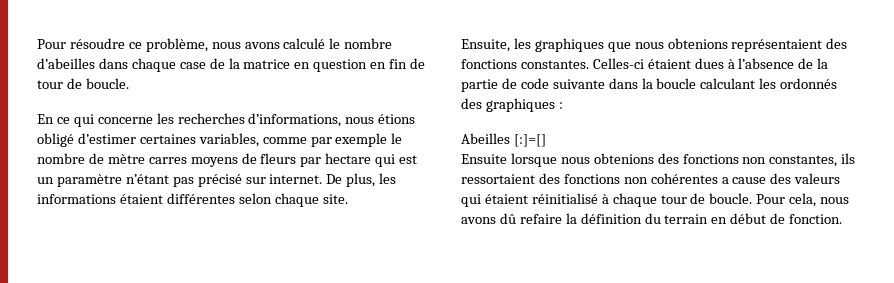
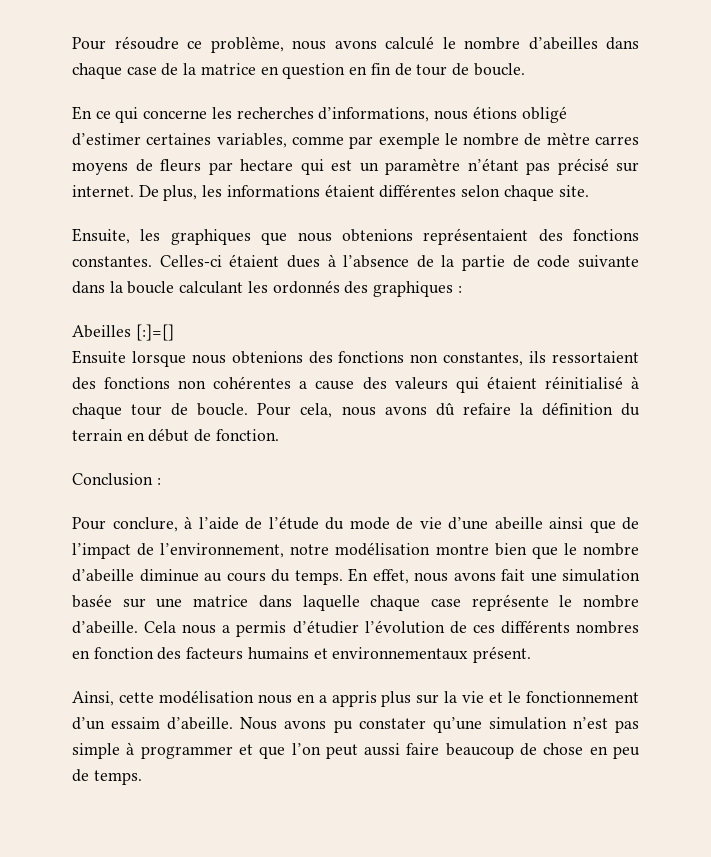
(843, 219) none -> [72,473,161,486] [72,516,639,533] [72,542,639,559] [72,568,640,585] [72,594,639,611] [72,620,640,637] [72,646,532,663] [72,690,639,707] [72,717,640,733] [72,742,641,759] [72,769,142,785] // Conclusion : // Pour conclure, à l’aide de l’étude du mode de vie d’une abeille ainsi que de l’impact de l’environnement, notre modélisation montre bien que le nombre d’abeille diminue au cours du temps. En effet, nous avons fait une simulation basée sur une matrice dans laquelle chaque case représente le nombre d’abeille. Cela nous a permis d’étudier l’évolution de ces différents nombres en fonction des facteurs humains et environnementaux présent. // Ainsi, cette modélisation nous en a appris plus sur la vie et le fonctionnement d’un essaim d’abeille. Nous avons pu constater qu’une simulation n’est pas simple à programmer et que l’on peut aussi faire beaucoup de chose en peu de temps.

